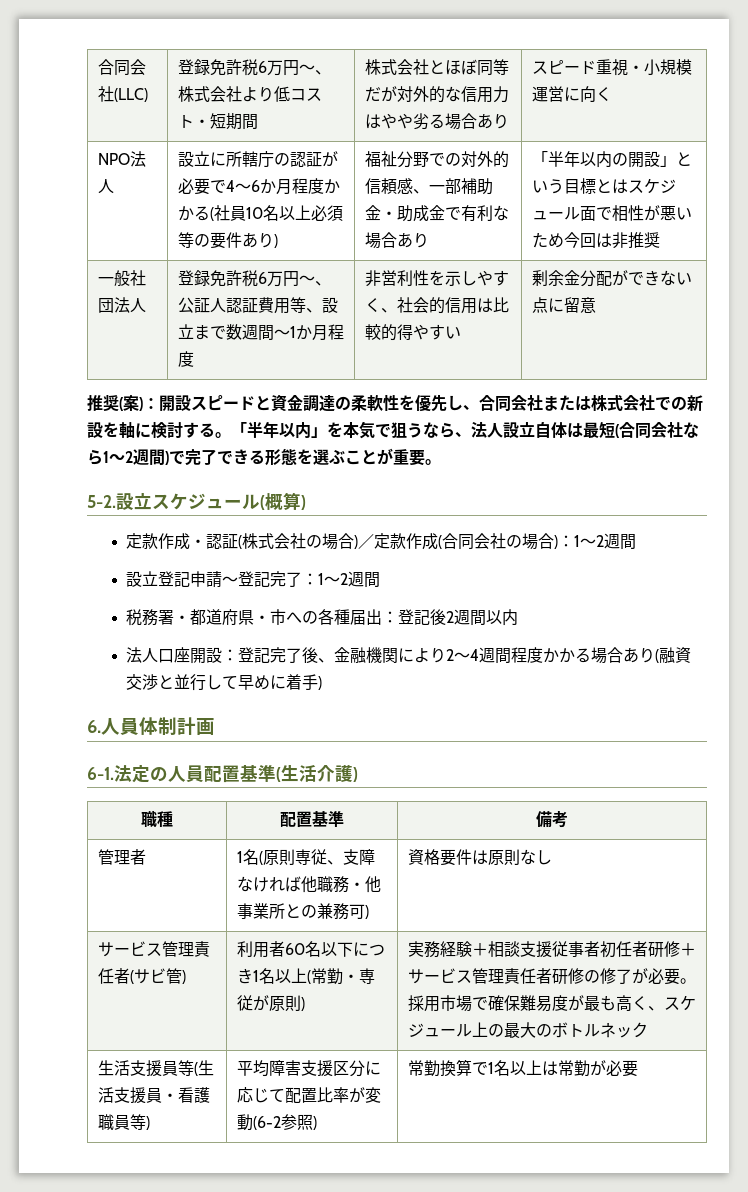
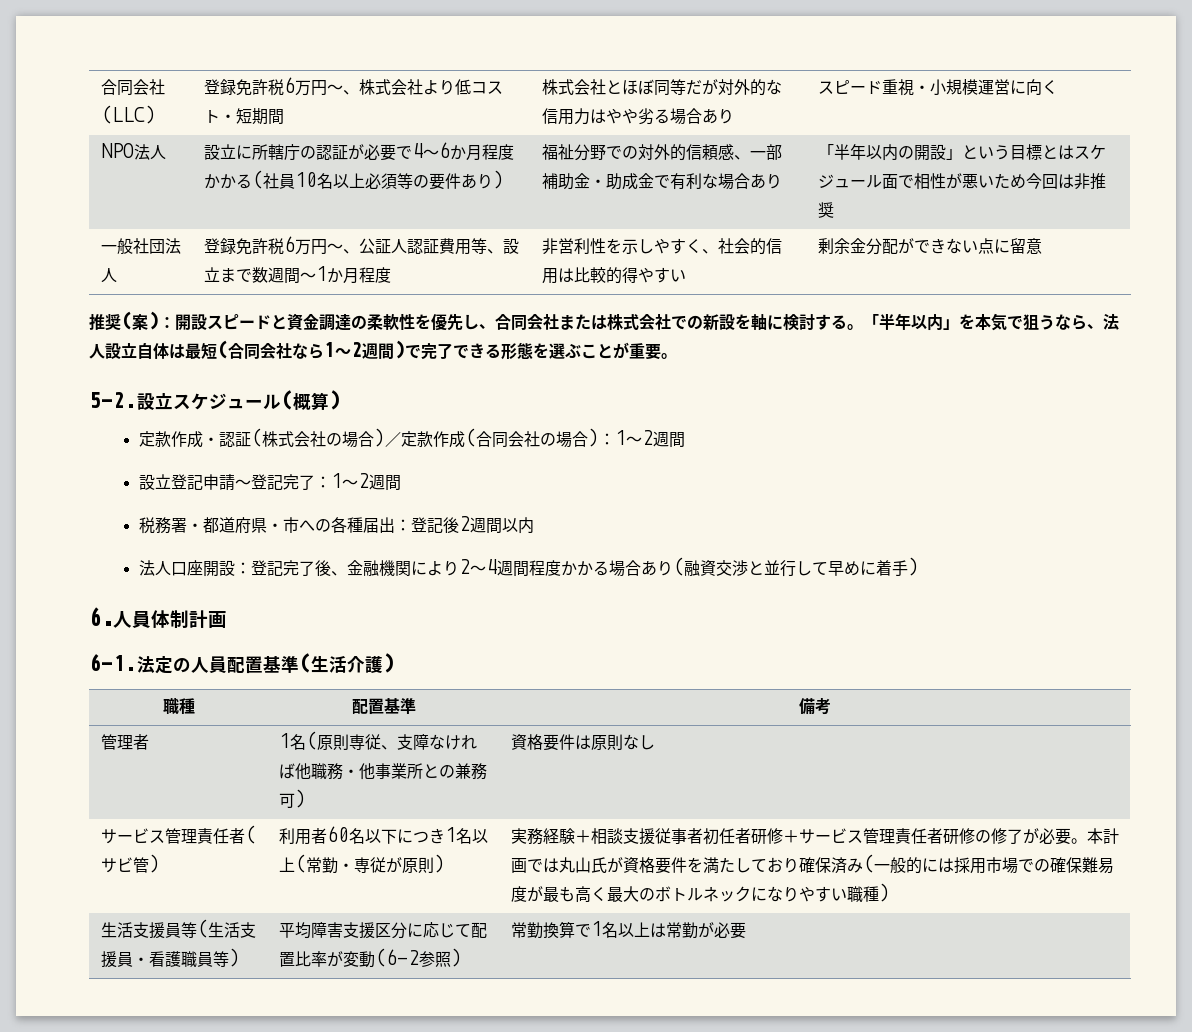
(696, 981) none -> [1086,828,1119,844] [510,854,954,874] 本計画では丸山氏が資格要件を満たしており確保済み(一般的には
(488, 1003) none -> [1033,859,1050,872] の
[647,995,696,1011] [407,1022,504,1037] 、スケジュール上の -> (607, 894) none
(648, 1030) none -> [750,883,890,903] になりやすい職種)

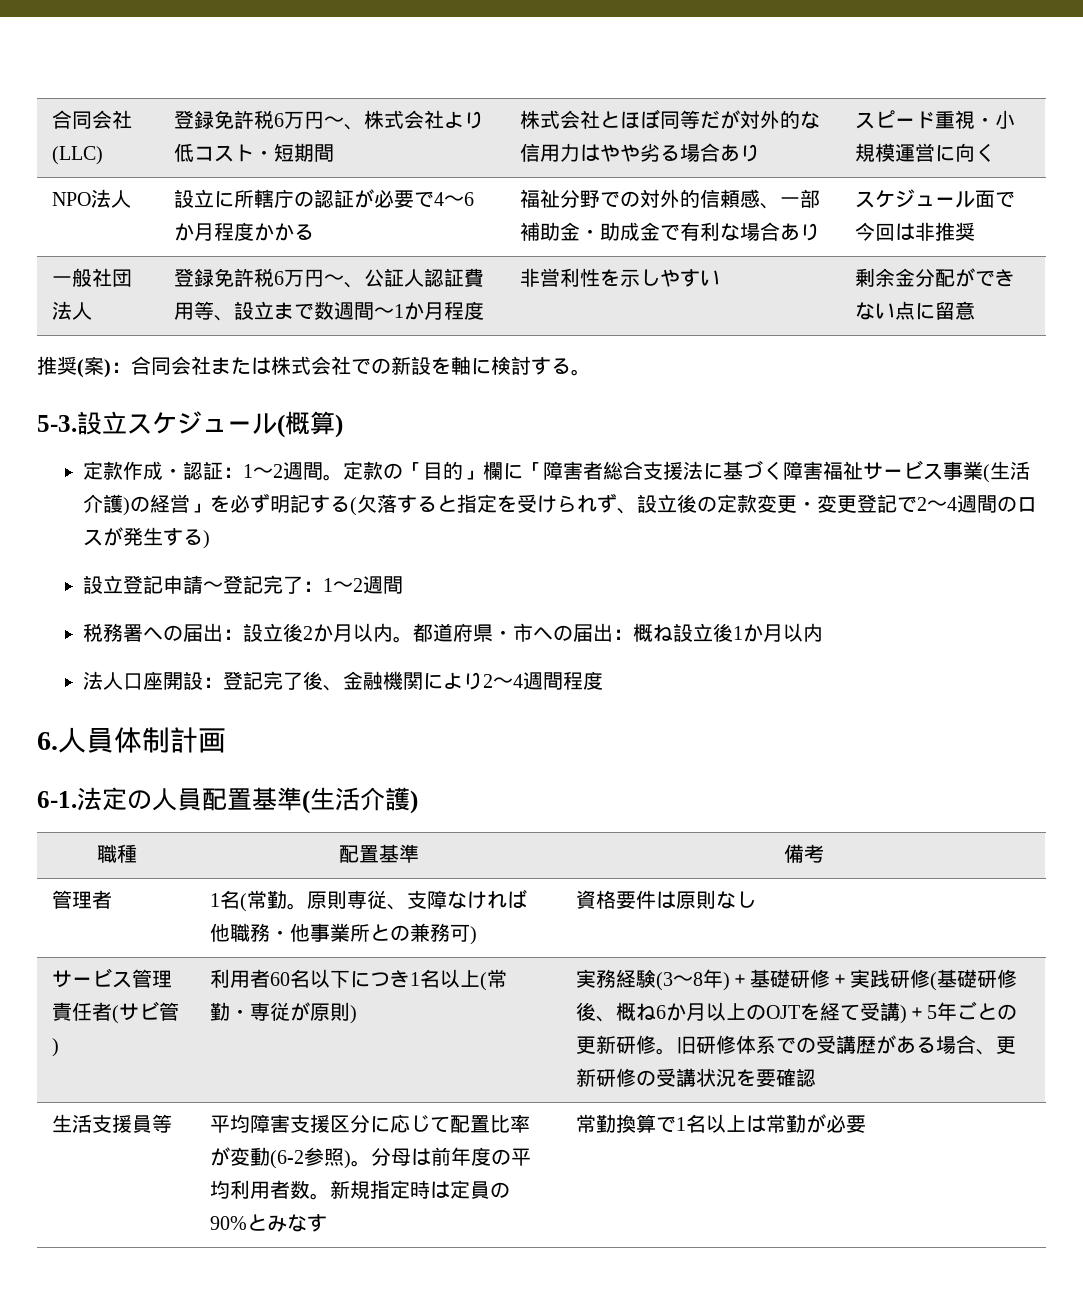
[251,170,504,190] (社員10名以上必須等の要件あり) -> (315, 232) none
[817,144,1074,161] 「半年以内の開設」という目標とは -> (821, 232) none
[913,173,1026,189] 相性が悪いため -> (1016, 199) none
[685,238,782,255] [541,267,670,284] く、社会的信用は比較的得やす -> (701, 278) none
[175,313,495,331] 開設スピードと資金調達の柔軟性を優先し、 -> (131, 367) none
[863,313,1119,331] [89,340,677,360] [89,392,137,408] 「半年以内」を本気で狙うなら、法人設立自体は最短(合同会社なら1〜2週間)で完了できる形態を選ぶことが重要。 // 5-2. -> [37,415,77,432] // 5-3.
[250,428,685,448] (株式会社の場合)／定款作成(合同会社の場合)：1〜2週間 -> [223,460,1031,483] [83,493,1038,516] [83,527,211,549] ：1〜2週間。定款の「目的」欄に「障害者総合支援法に基づく障害福祉サービス事業(生活介護)の経営」を必ず明記する(欠落すると指定を受けられず、設立後の定款変更・変更登記で2〜4週間のロスが発生する)
[186,516,502,534] ・都道府県・市への各種届出：登記後2週間 -> [143,623,784,643] への届出：設立後2か月以内。都道府県・市への届出：概ね設立後1か月
[560,557,919,577] かかる場合あり(融資交渉と並行して早めに着手) -> (604, 680) none
(317, 740) none -> [247,890,308,910] 常勤。
[574,828,1119,845] [510,854,1114,874] [510,883,890,903] [100,919,256,939] [100,948,240,968] ＋相談支援従事者初任者研修＋サービス管理責任者研修の修了が必要。本計画では丸山氏が資格要件を満たしており確保済み(一般的には採用市場での確保難易度が最も高く最大のボトルネックになりやすい職種) // 生活支援員等(生活支援員・看護職員等) -> [656,969,1018,991] [576,1001,1018,1024] [576,1035,1017,1055] [576,1068,817,1087] [52,1114,173,1133] (3〜8年)＋基礎研修＋実践研修(基礎研修後、概ね6か月以上のOJTを経て受講)＋5年ごとの更新研修。旧研修体系での受講歴がある場合、更新研修の受講状況を要確認 // 生活支援員等
(462, 957) none -> [351,1147,532,1167] [210,1180,511,1200] [210,1214,328,1232] 。分母は前年度の平均利用者数。新規指定時は定員の90%とみなす

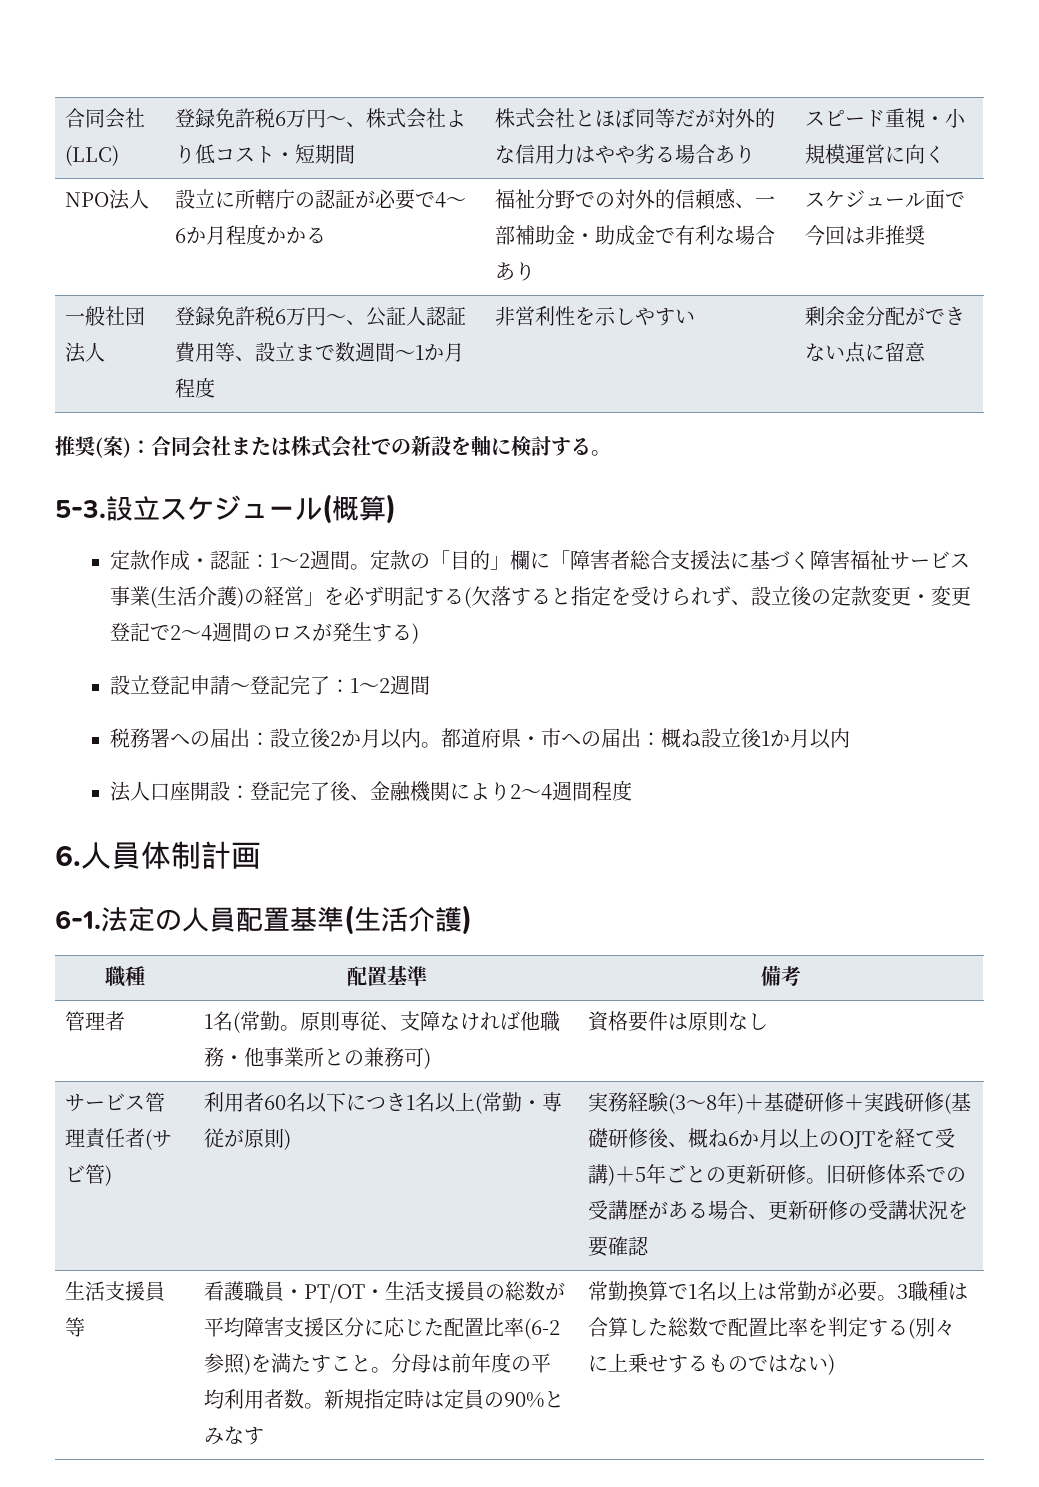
(173, 1123) none -> [204,1281,566,1303] 看護職員・PT/OT・生活支援員の総数が
[430,1114,531,1133] [210,1147,271,1166] て配置比率が変動 -> [424,1317,525,1337] た配置比率
(352, 1159) none -> [251,1353,372,1373] を満たすこと
(867, 1124) none -> [877,1281,969,1302] [588,1317,956,1339] [588,1353,836,1375] 。3職種は合算した総数で配置比率を判定する(別々に上乗せするものではない)

